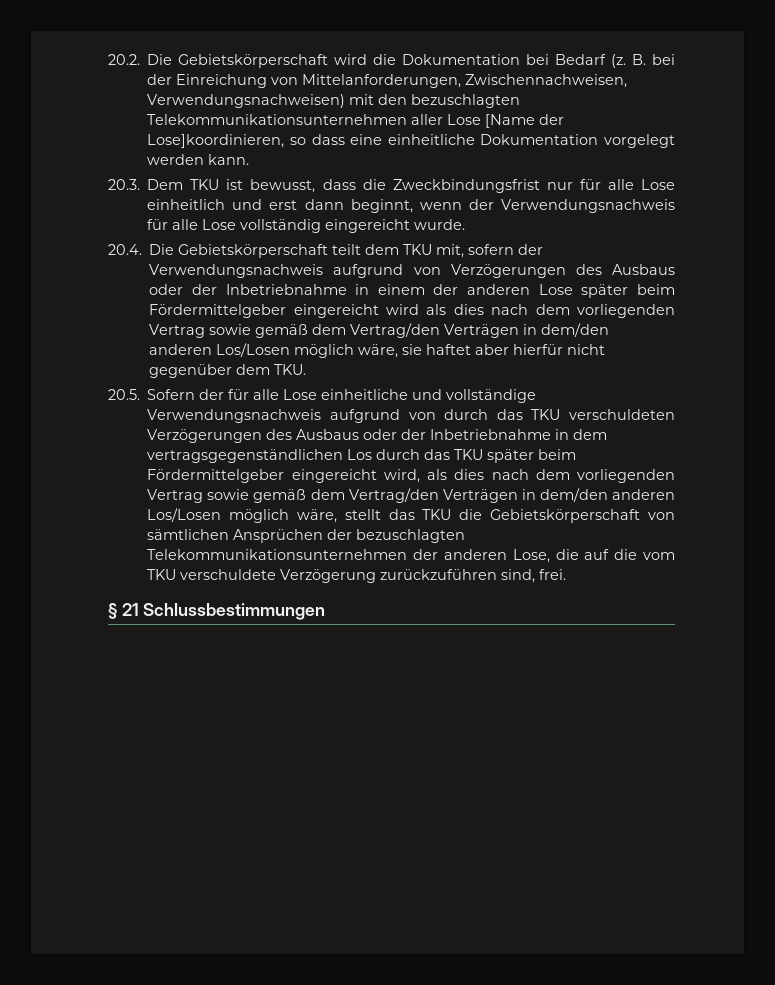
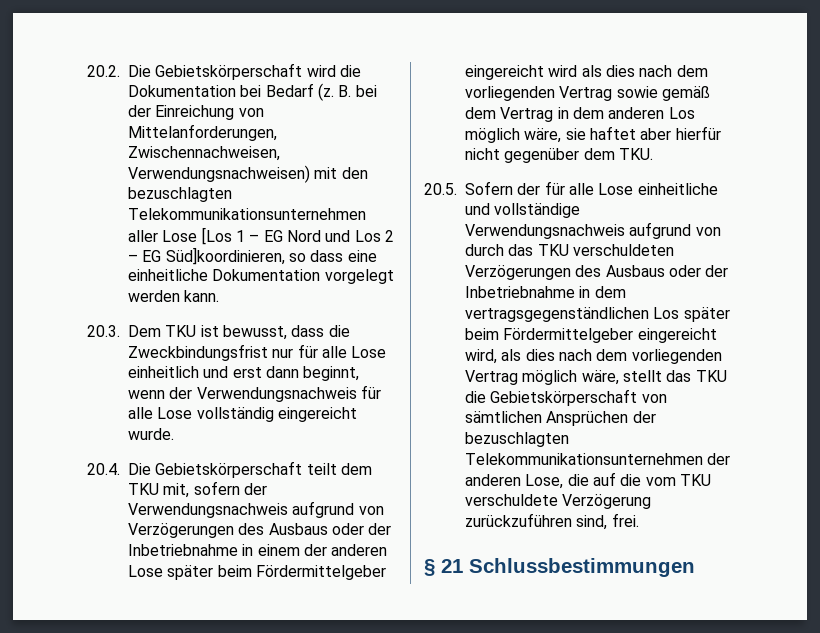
[485,114,565,128] [147,134,285,148] [Name der Lose]koordinieren, -> [201,227,394,245] [128,247,285,265] [Los 1 – EG Nord und Los 2 – EG Süd]koordinieren,
[350,323,610,338] [149,343,291,357] Vertrag/den Verträgen in dem/den anderen Los/Losen -> [500,107,695,122] Vertrag in dem anderen Los
[376,449,484,460] durch das TKU -> (680, 313) none
[207,488,675,503] [147,508,222,522] sowie gemäß dem Vertrag/den Verträgen in dem/den anderen Los/Losen -> (518, 377) none

